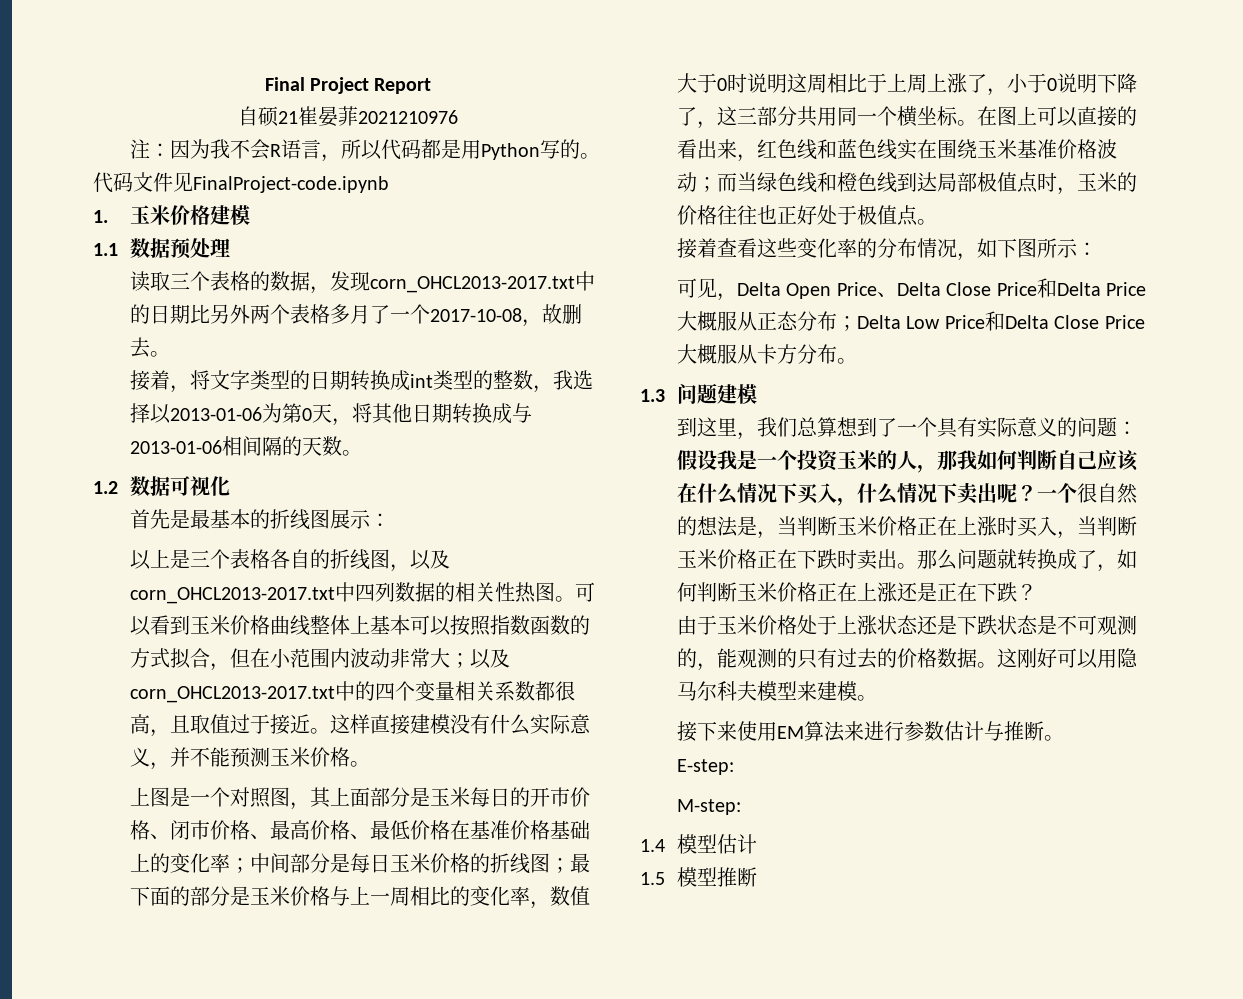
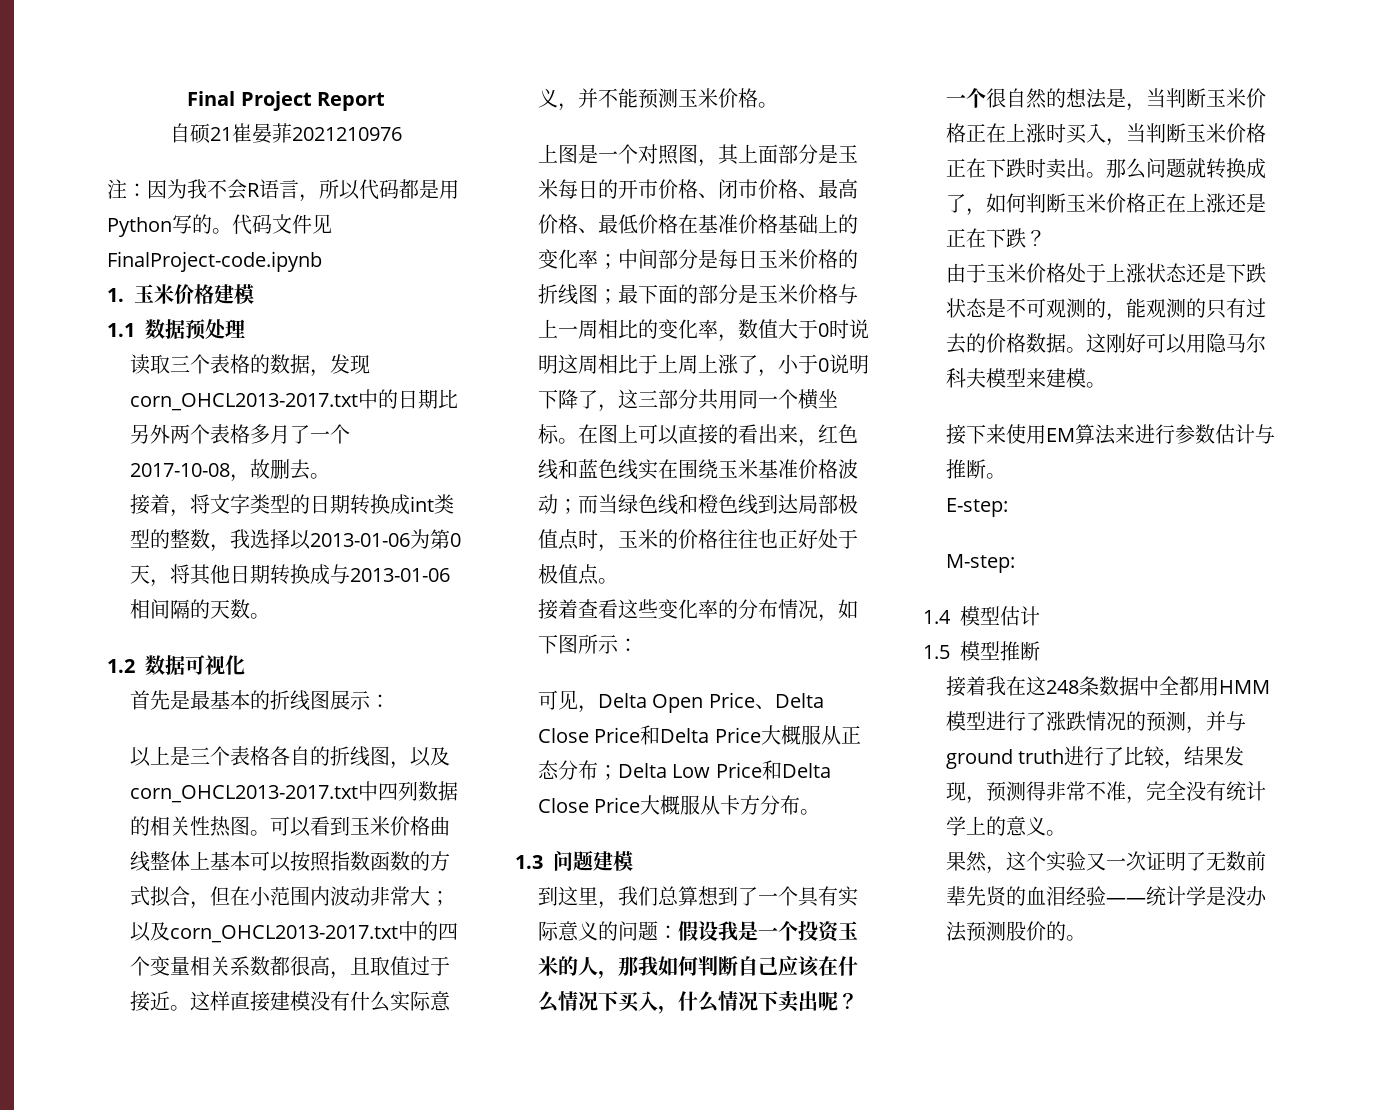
(757, 877) none -> [946,676,1271,697] [946,711,1247,734] [946,746,1245,769] [946,781,1267,804] [946,816,1067,836] [946,851,1267,874] [946,886,1268,907] [946,921,1087,942] // 接着我在这248条数据中全都用HMM模型进行了涨跌情况的预测，并与ground truth进行了比较，结果发现，预测得非常不准，完全没有统计学上的意义。 // 果然，这个实验又一次证明了无数前辈先贤的血泪经验——统计学是没办法预测股价的。

